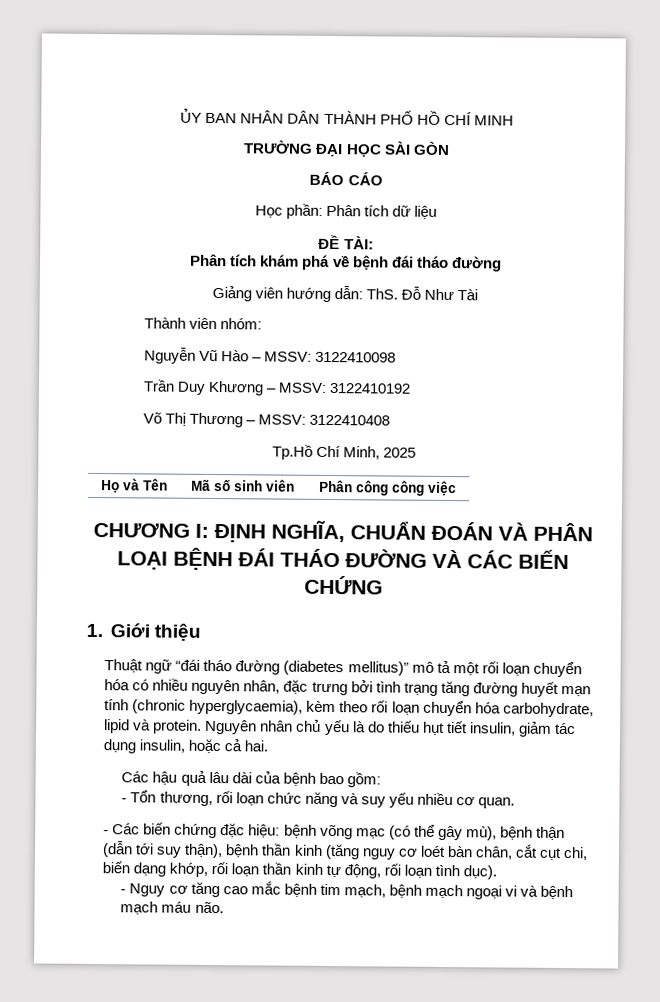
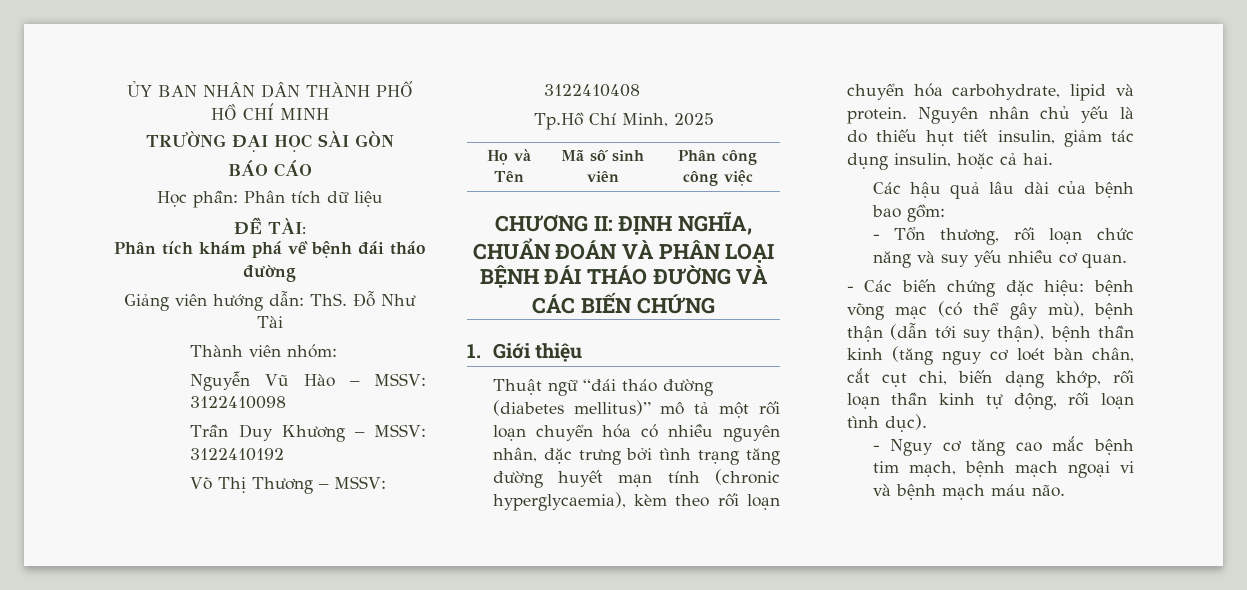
[195,523,209,538] I: -> [593,216,613,231] II:

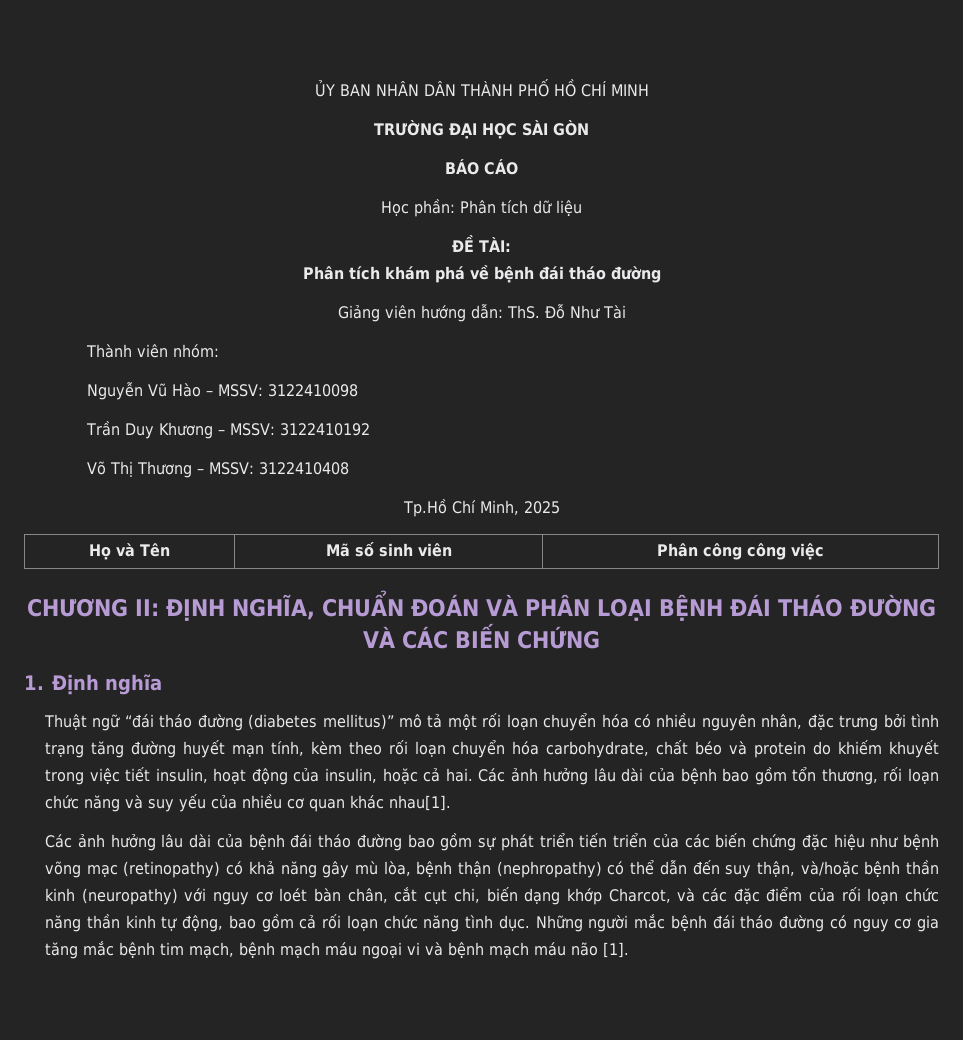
[492,343,583,362] Giới thiệu -> [52,674,162,695] Định nghĩa
[667,469,780,485] [492,492,626,511] tính (chronic hyperglycaemia), -> [270,741,304,756] tính,
[1070,84,1134,101] [846,106,1134,124] [846,129,1134,147] [846,153,888,170] lipid và protein. Nguyên nhân chủ yếu là do thiếu hụt tiết insulin, giảm tác dụng -> [656,740,940,758] [45,767,320,785] chất béo và protein do khiếm khuyết trong việc tiết insulin, hoạt động của
[872,182,981,199] // Các hậu quả -> [478,768,589,785] Các ảnh hưởng
[906,204,945,222] [872,227,926,241] gồm: // - Tổn -> [754,767,817,785] gồm tổn
(1002, 258) none -> [211,795,238,809] của
[1081,253,1127,268] [846,280,893,292] quan. // - Các -> [309,795,452,812] [45,833,710,851] quan khác nhau[1]. // Các ảnh hưởng lâu dài của bệnh đái tháo đường bao gồm sự phát triển tiến triển của các
[1044,280,1085,296] hiệu: -> [833,834,899,850] hiệu như
[938,301,1134,320] [846,323,1045,342] (có thể gây mù), bệnh thận (dẫn tới suy thận), -> [123,860,859,878] (retinopathy) có khả năng gây mù lòa, bệnh thận (nephropathy) có thể dẫn đến suy thận, và/hoặc
[891,346,933,365] (tăng -> [81,888,207,905] (neuropathy) với
[1055,370,1134,388] [846,392,1134,410] [846,414,927,432] [872,439,1042,456] khớp, rối loạn thần kinh tự động, rối loạn tình dục). // - Nguy cơ tăng cao -> [566,887,940,905] [45,914,940,932] [45,942,79,959] khớp Charcot, và các đặc điểm của rối loạn chức năng thần kinh tự động, bao gồm cả rối loạn chức năng tình dục. Những người mắc bệnh đái tháo đường có nguy cơ gia tăng
(1058, 469) none -> [325,942,358,956] máu
[1031,485,1065,497] não. -> [571,942,630,958] não [1].

